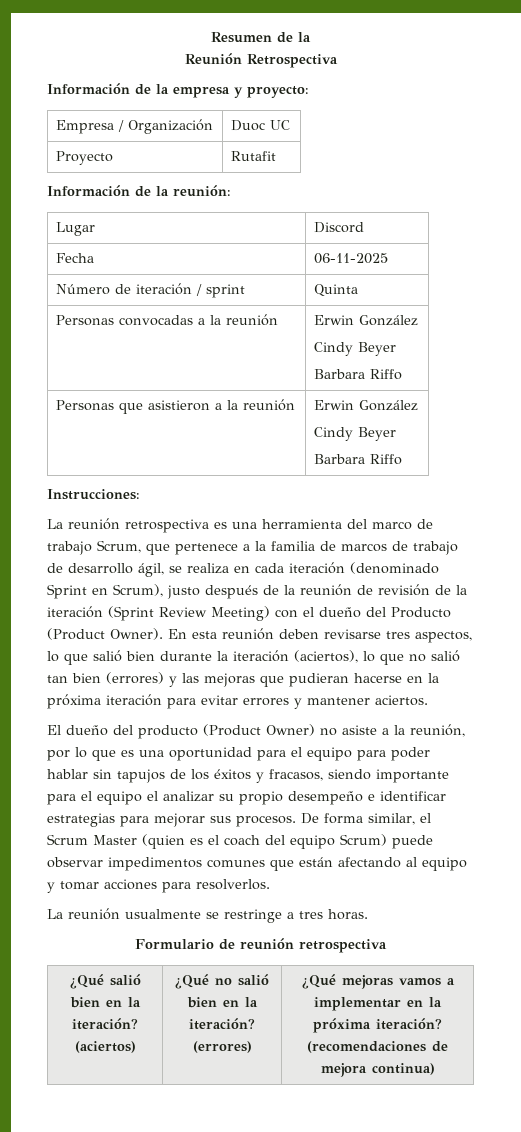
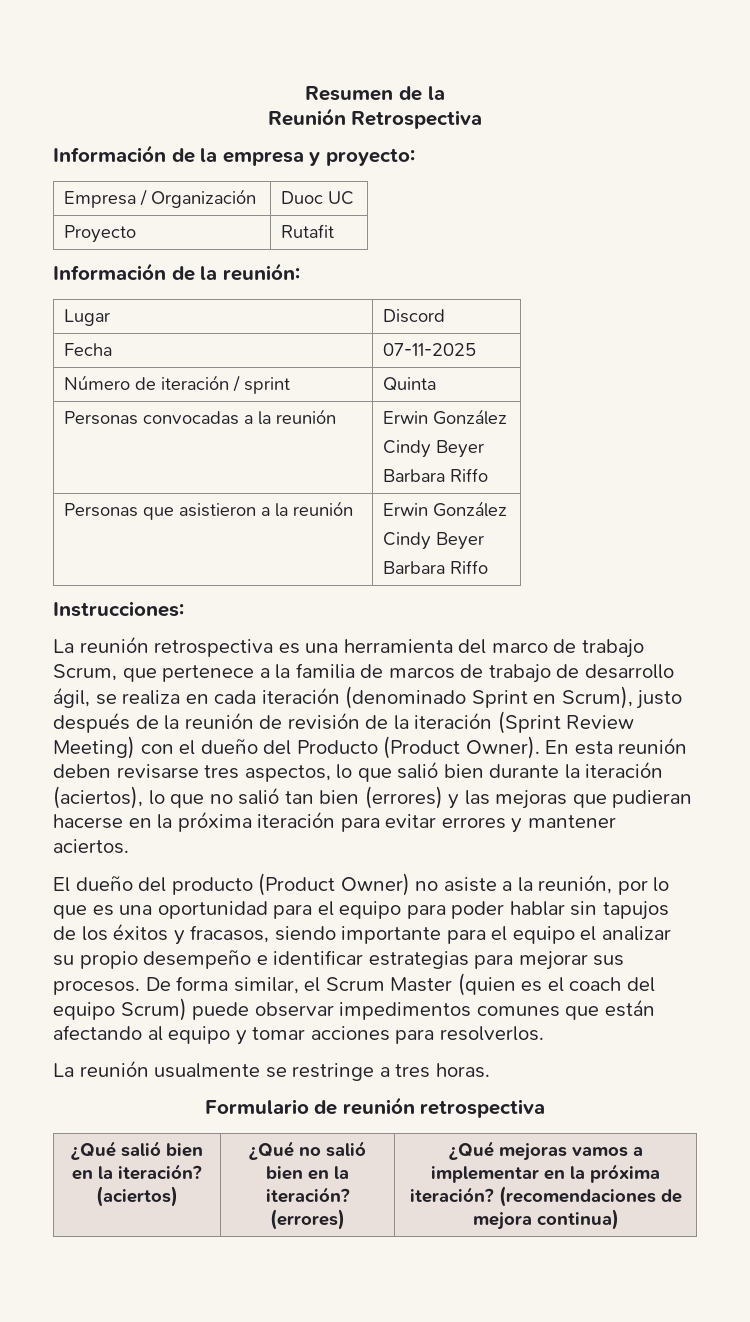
[313,253,388,264] 06-11-2025 -> [382,343,476,356] 07-11-2025

